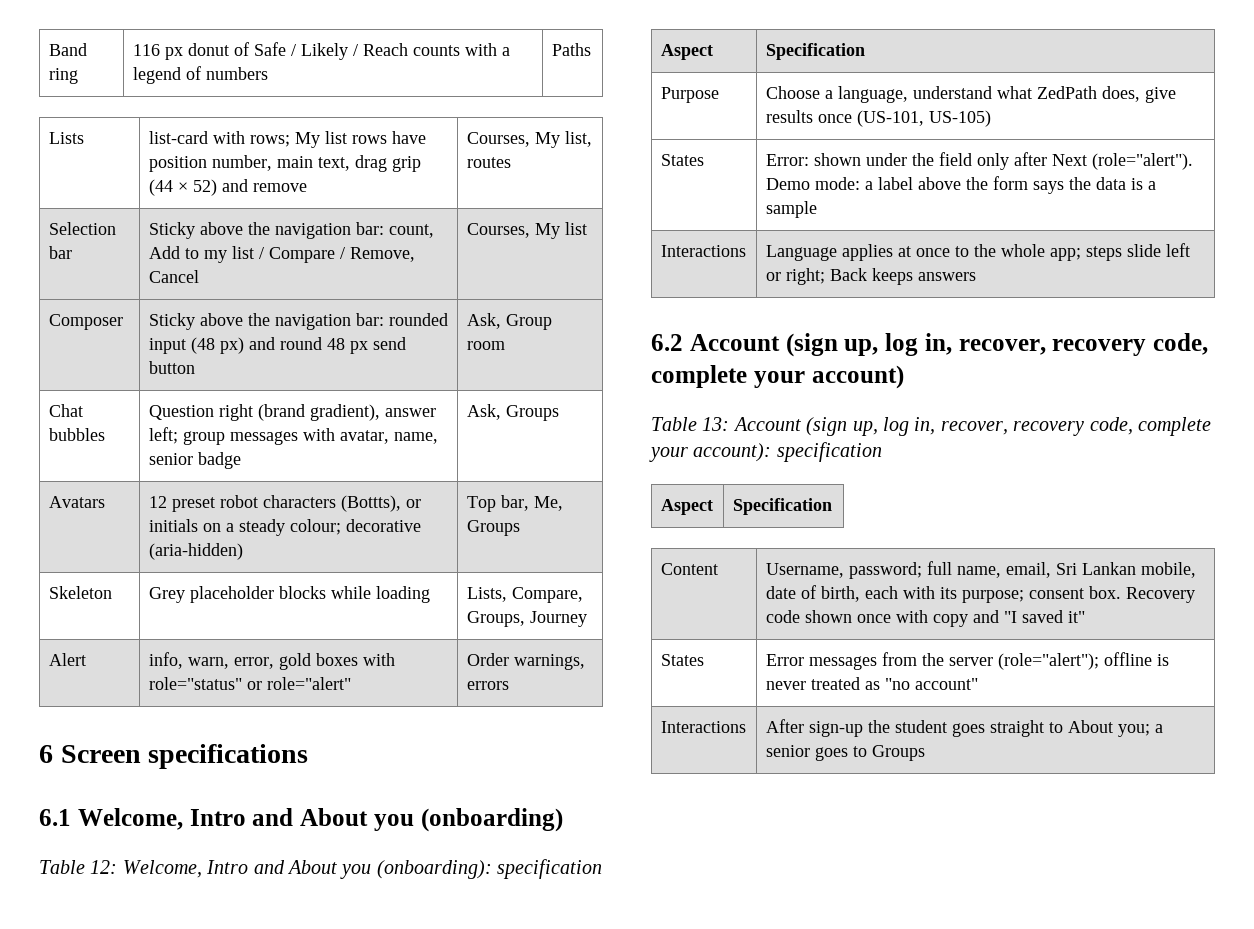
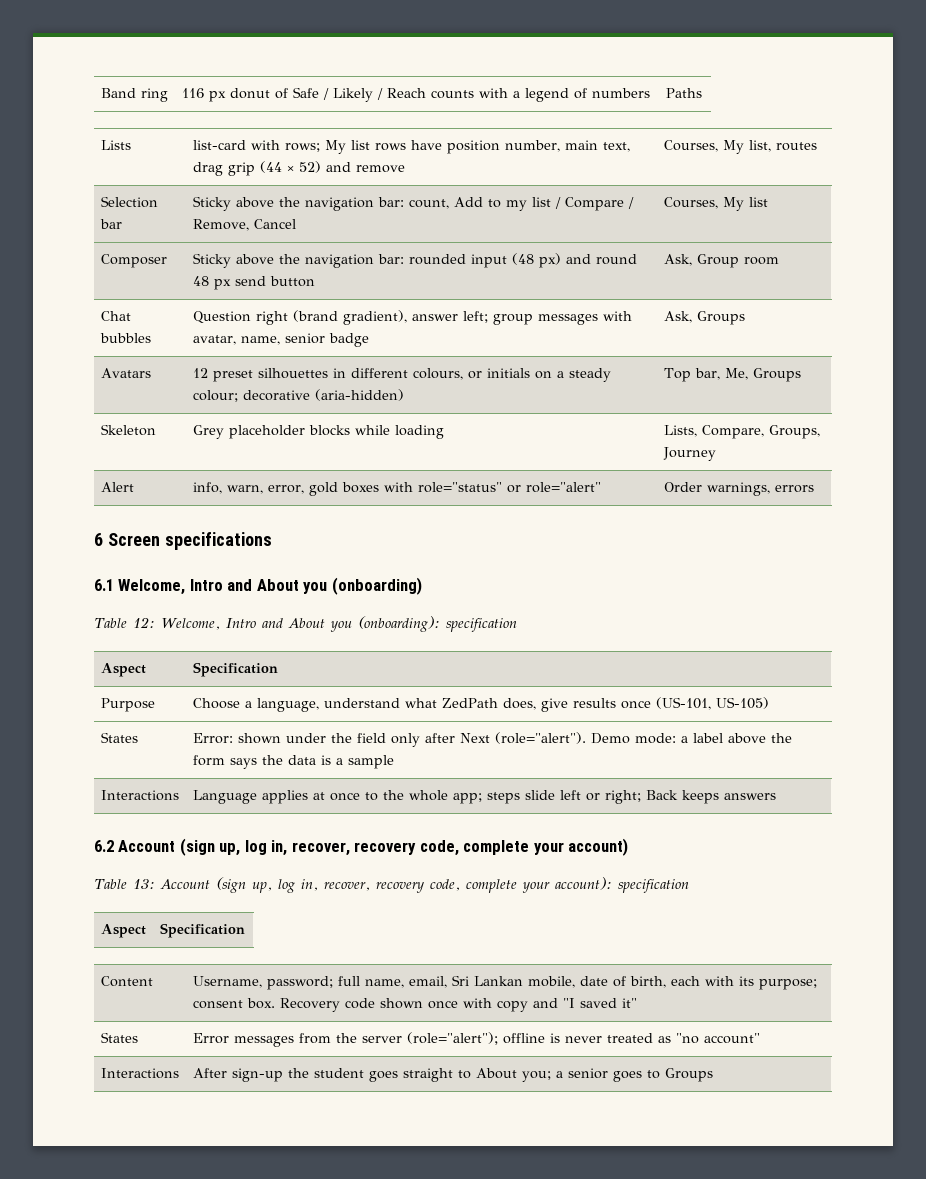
[219,495,401,512] robot characters (Bottts), -> [257,368,463,380] silhouettes in different colours,

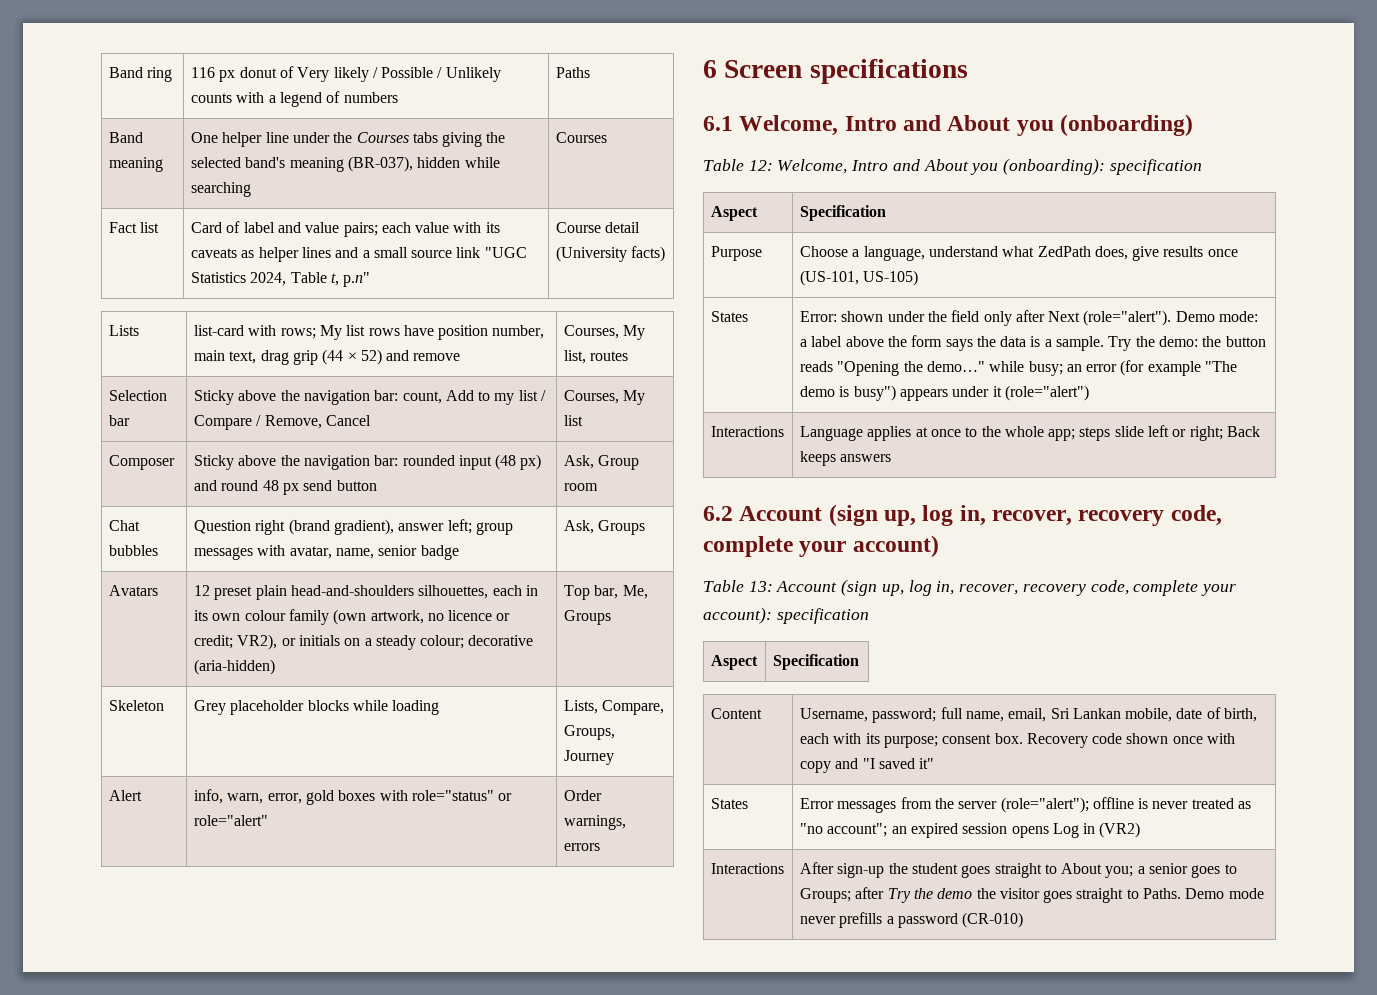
[292,87,426,102] Safe / Likely / Reach -> [297,67,501,82] Very likely / Possible / Unlikely
(702, 93) none -> [108,132,143,143] [108,157,163,172] [190,132,506,147] [190,156,500,172] [190,182,251,197] [555,132,607,143] [108,222,160,233] [190,221,500,237] [190,247,527,262] [190,272,371,287] [555,222,641,233] [555,246,666,262] // Band meaning | One helper line under the Courses tabs giving the selected band's meaning (BR-037), hidden while searching | Courses // Fact list | Card of label and value pairs; each value with its caveats as helper lines and a small source link "UGC Statistics 2024, Table t, p.n" | Course detail (University facts)
[257,368,463,380] silhouettes in different colours, -> [255,585,538,600] [193,609,511,625] [193,634,278,650] plain head-and-shoulders silhouettes, each in its own colour family (own artwork, no licence or credit; VR2),
[347,755,394,769] sample -> [1056,336,1266,351] [799,360,1238,376] [799,385,1089,401] sample. Try the demo: the button reads "Opening the demo…" while busy; an error (for example "The demo is busy") appears under it (role="alert")
[703,1033,760,1044] account" -> [827,822,1141,838] account"; an expired session opens Log in (VR2)
[664,1068,713,1082] Groups -> [799,887,1264,903] [799,912,1024,928] Groups; after Try the demo the visitor goes straight to Paths. Demo mode never prefills a password (CR-010)

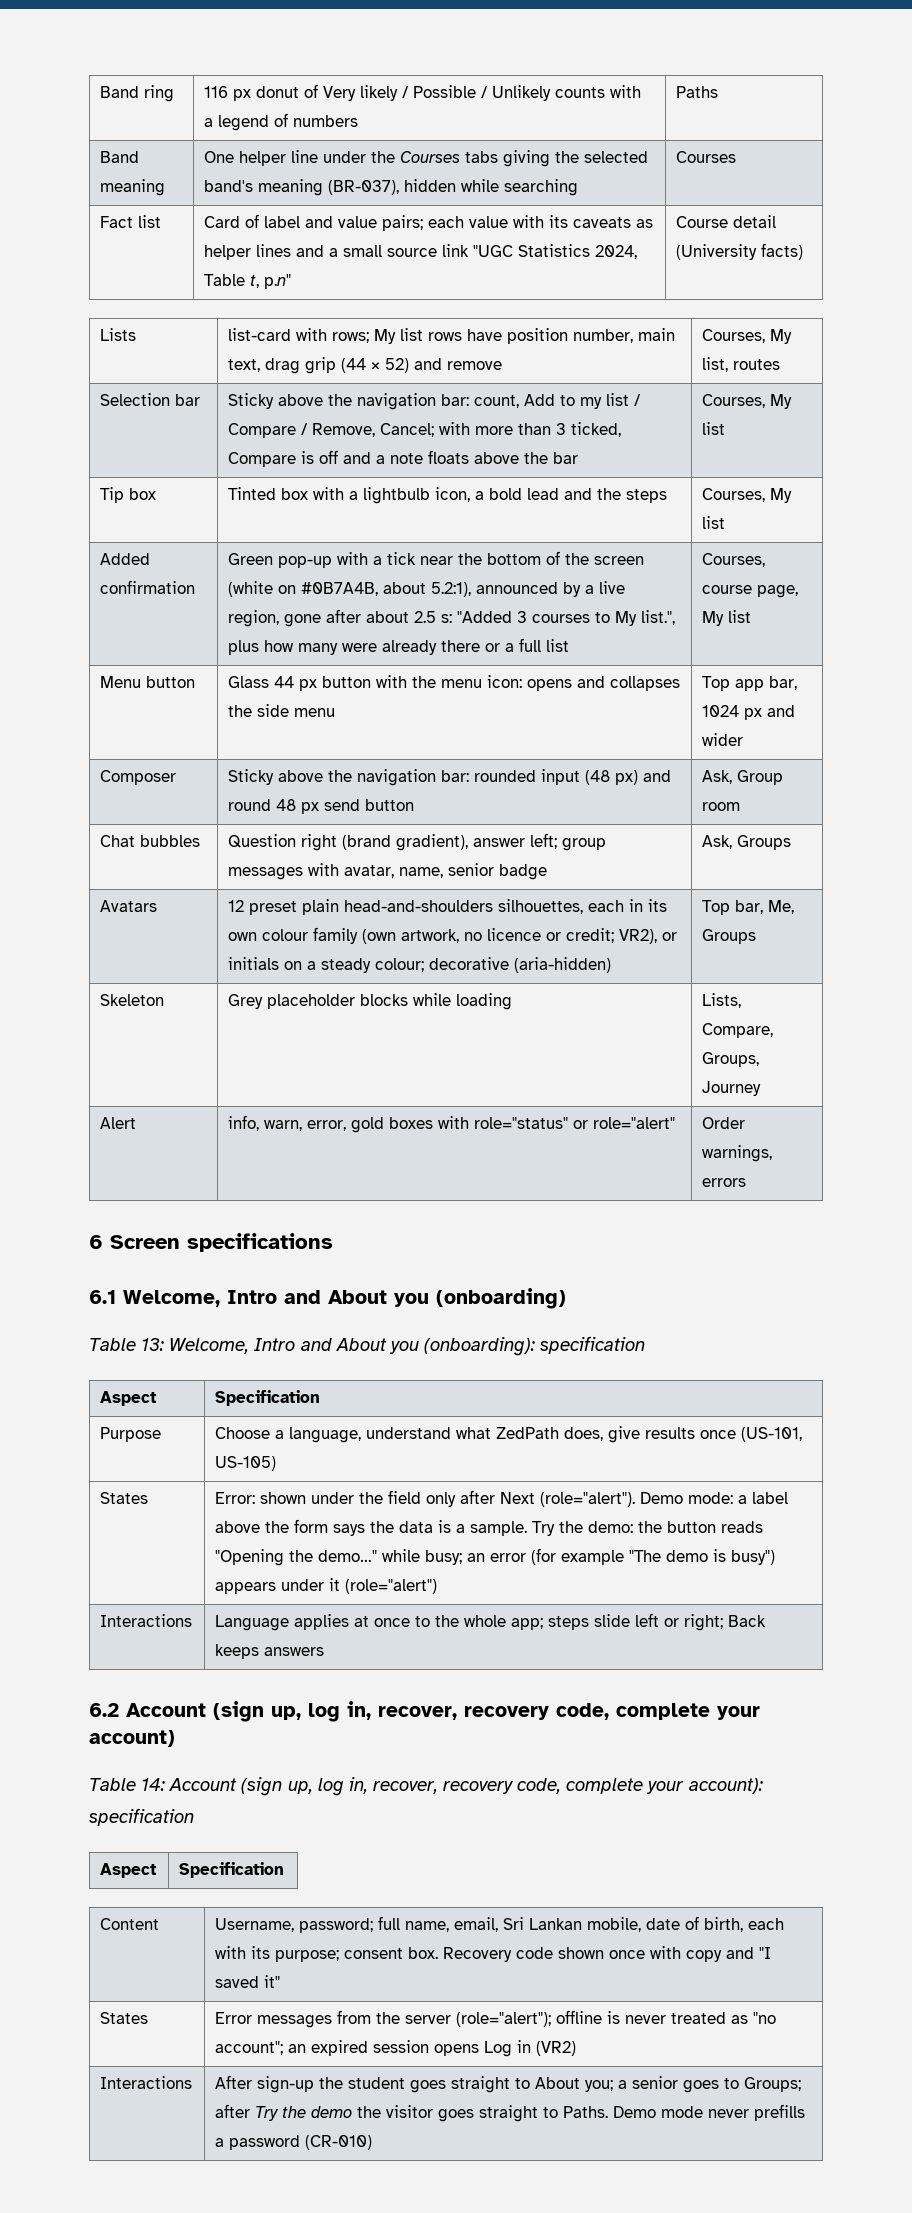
[325,415,371,426] [563,390,646,405] [563,415,583,426] Cancel | Courses, My list -> [380,422,622,437] [228,450,579,467] [702,394,793,409] [702,422,726,435] [100,487,157,503] [228,487,668,504] [702,488,793,503] [702,516,726,529] [100,553,151,565] [100,580,196,594] [228,551,645,568] [228,581,626,597] [228,609,676,627] [228,638,570,655] [702,553,766,567] [702,585,799,598] [702,610,752,626] [100,676,196,688] [228,675,681,691] [228,704,336,717] [702,676,798,691] [702,705,796,720] [702,733,744,746] Cancel; with more than 3 ticked, Compare is off and a note floats above the bar | Courses, My list // Tip box | Tinted box with a lightbulb icon, a bold lead and the steps | Courses, My list // Added confirmation | Green pop-up with a tick near the bottom of the screen (white on #0B7A4B, about 5.2:1), announced by a live region, gone after about 2.5 s: "Added 3 courses to My list.", plus how many were already there or a full list | Courses, course page, My list // Menu button | Glass 44 px button with the menu icon: opens and collapses the side menu | Top app bar, 1024 px and wider
[748,160,773,171] 12: -> [141,1338,165,1351] 13:
[748,581,773,592] 13: -> [141,1778,166,1791] 14:

